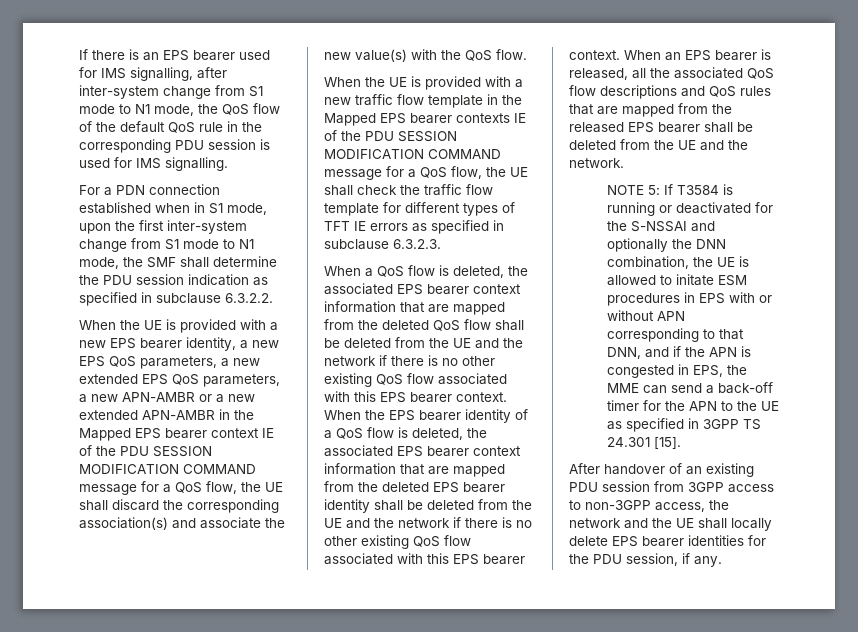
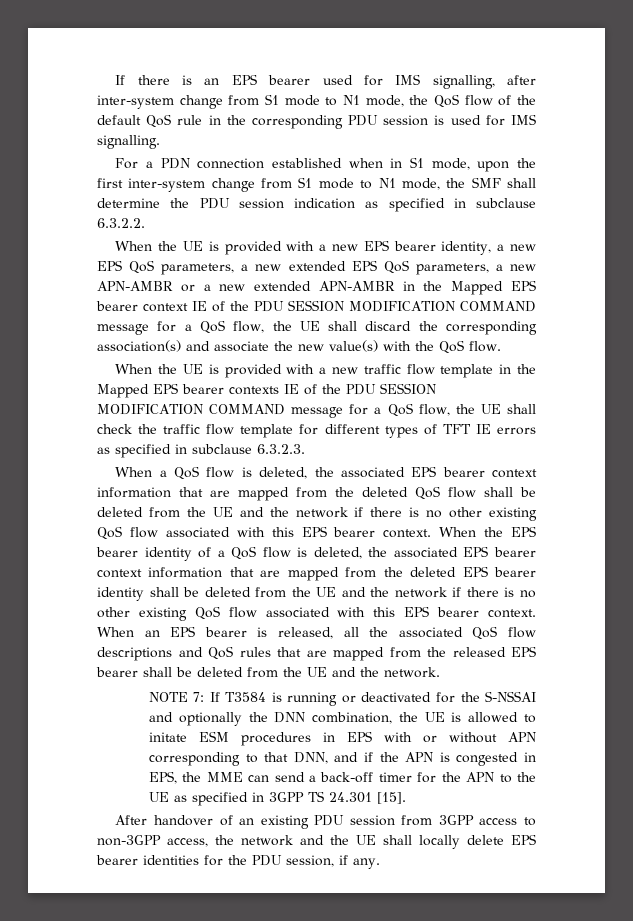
[647,185,660,195] 5: -> [193,692,205,702] 7:

